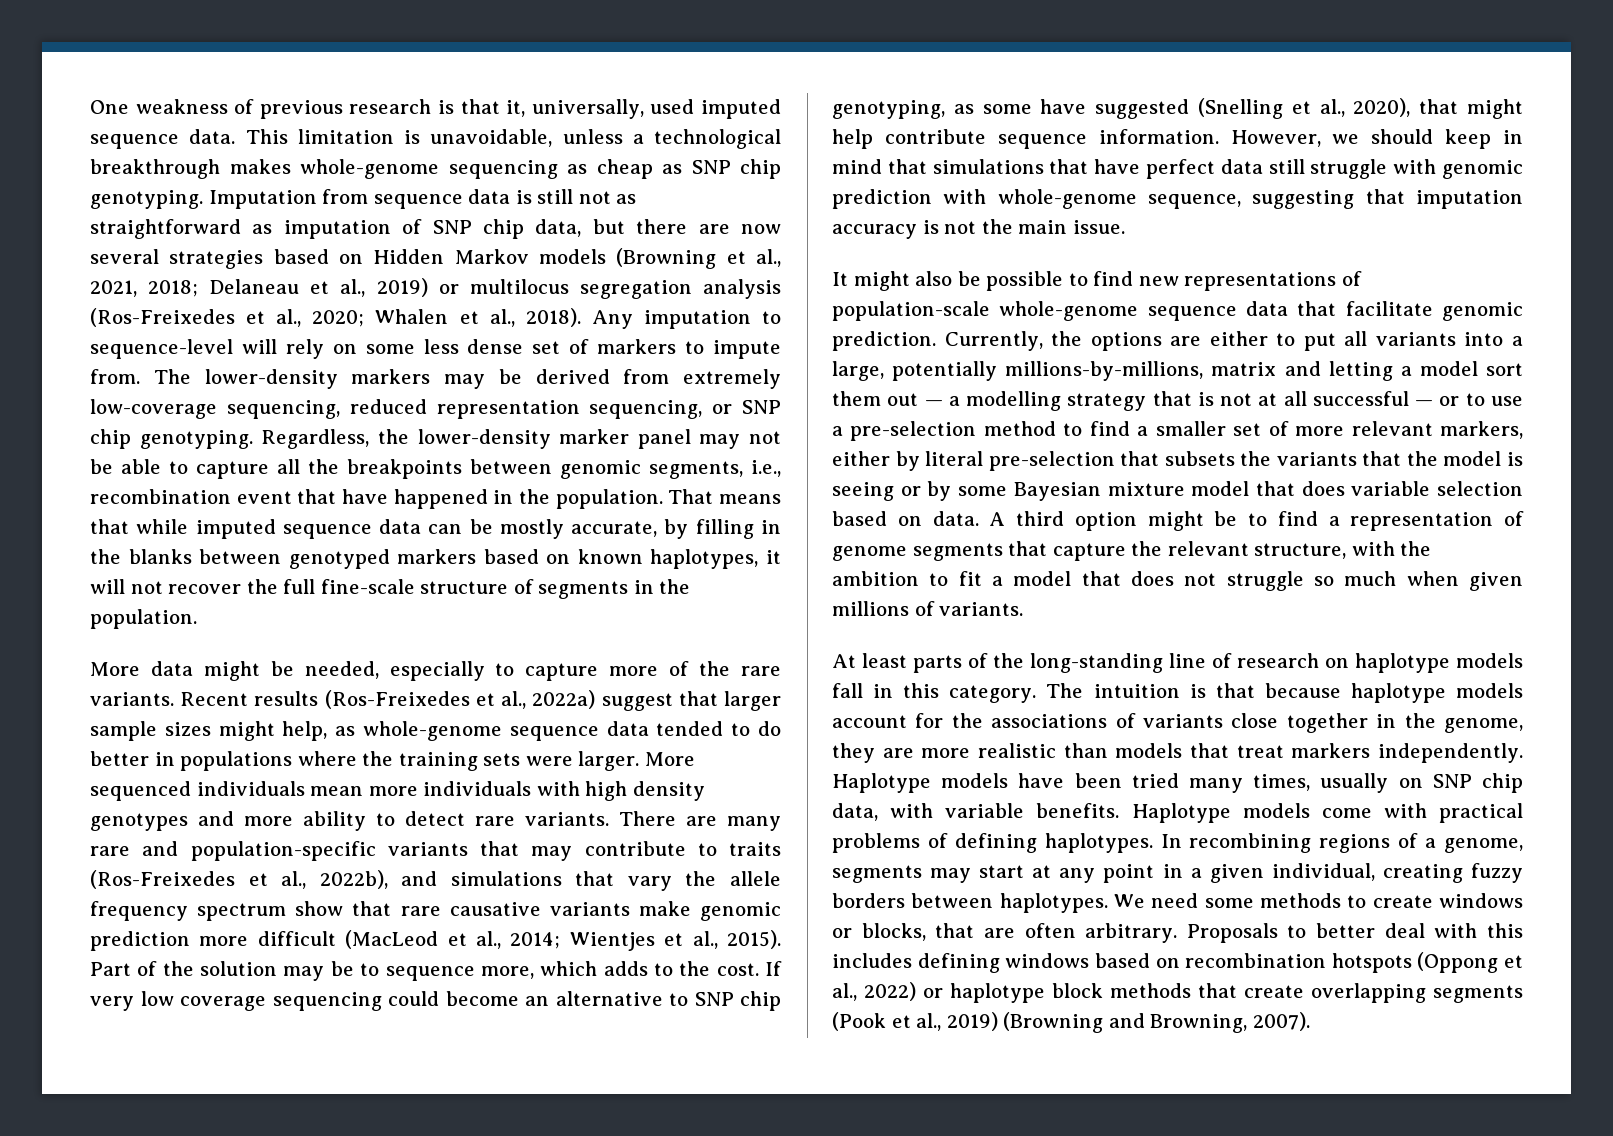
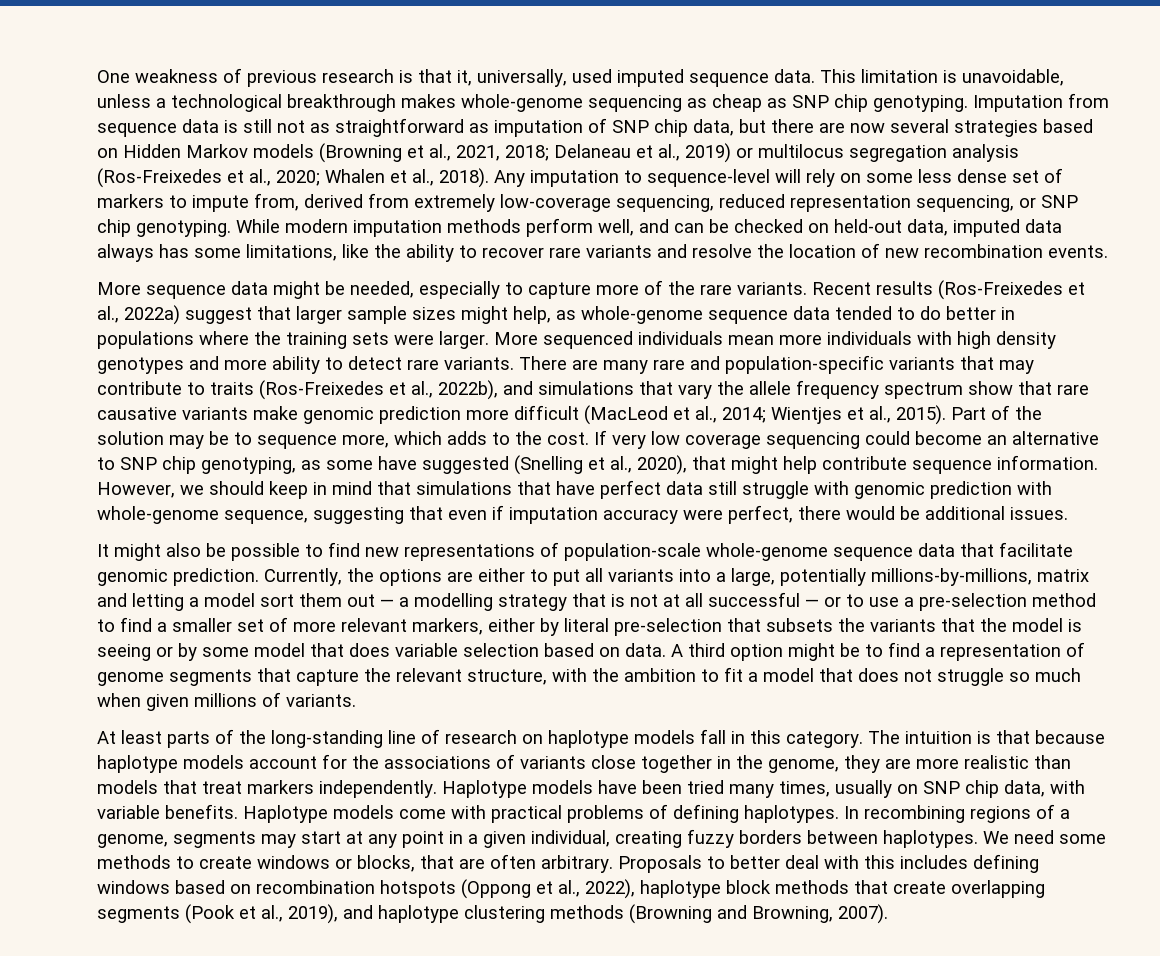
[90,369,522,389] from. The lower-density markers may be -> [254,193,299,211] from,
[261,429,781,449] [90,459,781,479] [90,489,781,509] [90,519,781,539] [90,549,781,569] [90,579,691,599] [90,609,197,629] [90,662,140,676] Regardless, the lower-density marker panel may not be able to capture all the breakpoints between genomic segments, i.e., recombination event that have happened in the population. That means that while imputed sequence data can be mostly accurate, by filling in the blanks between genotyped markers based on known haplotypes, it will not recover the full fine-scale structure of segments in the population. // More -> [236,218,1062,237] [97,243,1108,262] [97,282,226,299] While modern imputation methods perform well, and can be checked on held-out data, imputed data always has some limitations, like the ability to recover rare variants and resolve the location of new recombination events. // More sequence
[1416,190,1523,209] [832,219,1125,239] imputation accuracy is not the main issue. -> [448,505,1068,524] even if imputation accuracy were perfect, there would be additional issues.
[1013,482,1185,501] Bayesian mixture -> (249, 652) none
[864,982,943,1001] 2022) or -> [585,879,635,899] 2022),
[946,1012,998,1031] 2019) -> [288,904,624,924] 2019), and haplotype clustering methods

